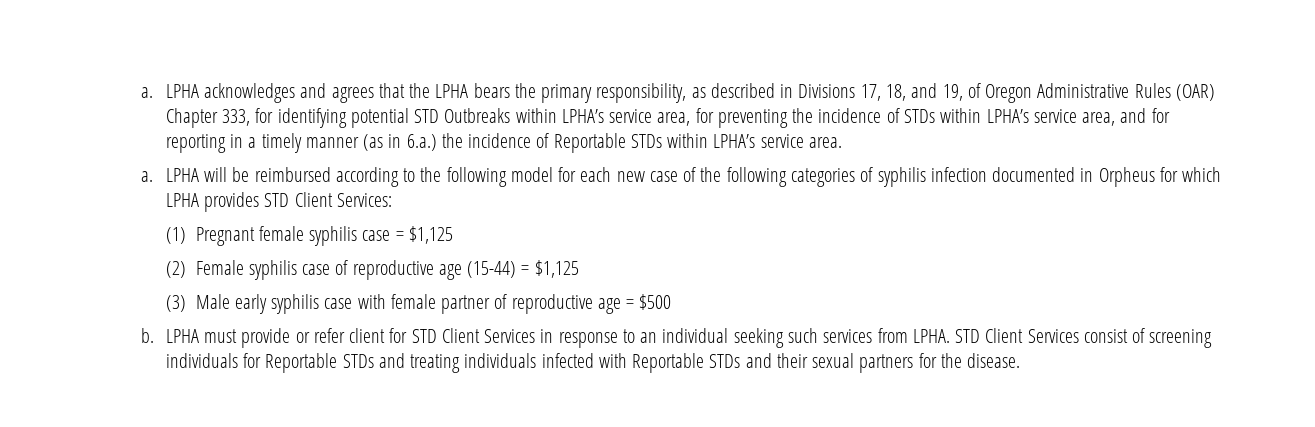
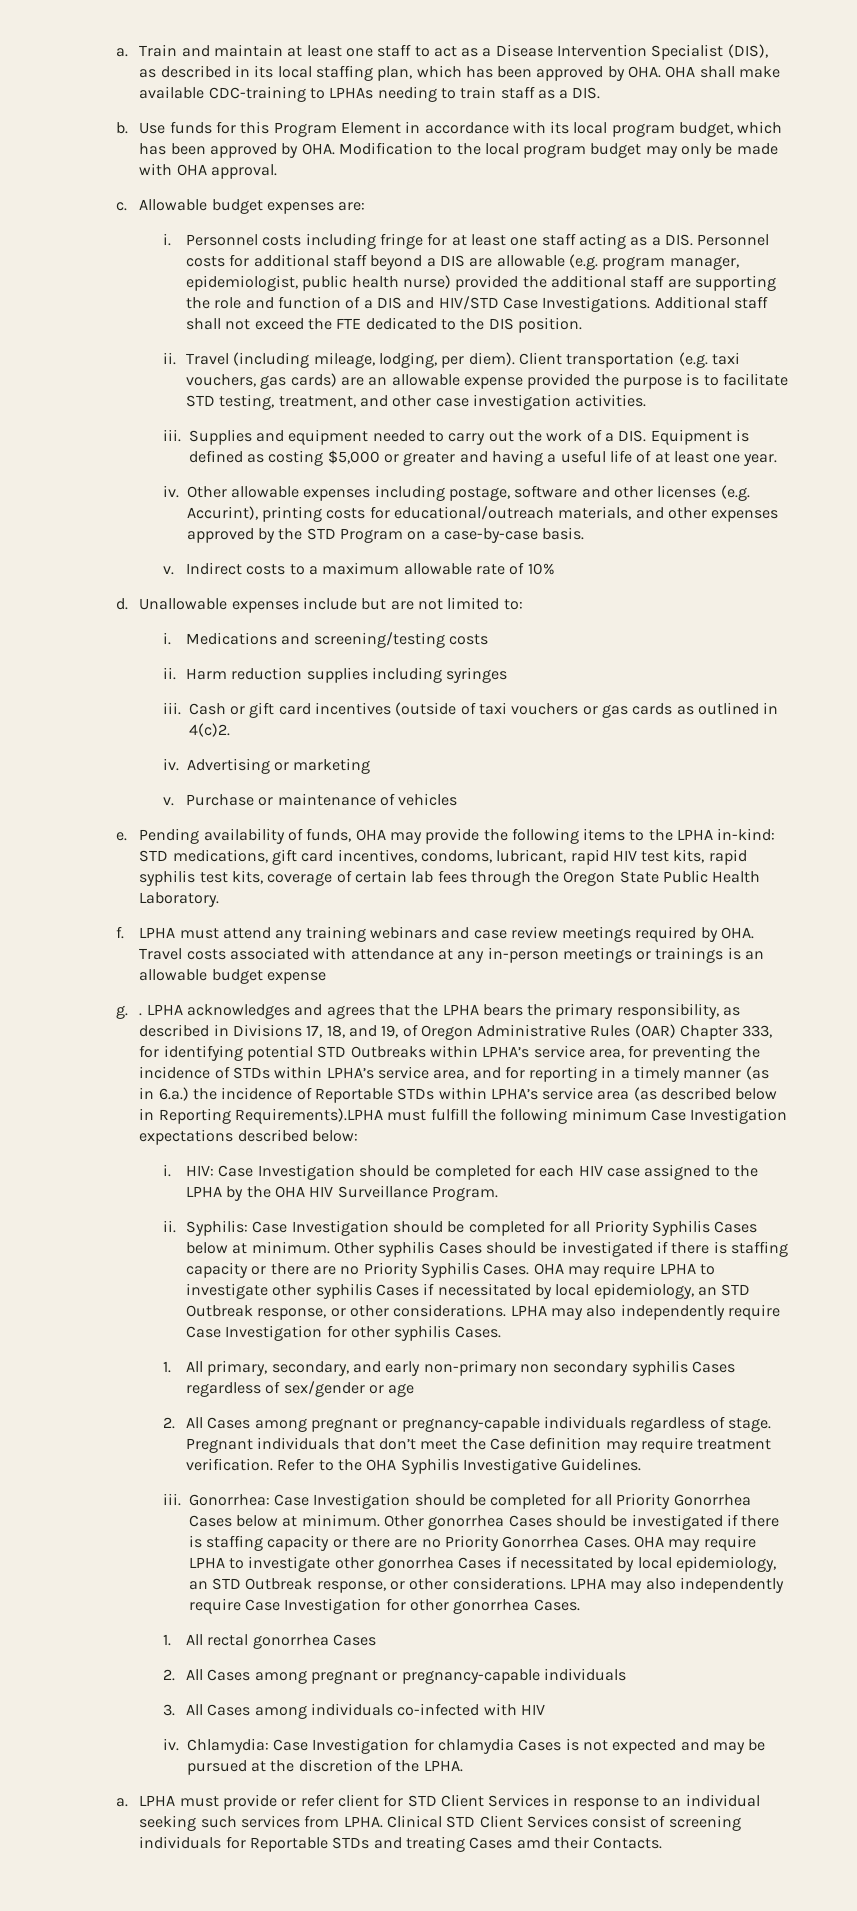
[140,87,153,98] a. -> [115,44,768,60] [139,65,781,81] [139,86,601,102] [115,121,783,137] [139,142,778,158] [139,163,277,179] [115,199,366,214] [162,233,770,249] [186,254,739,270] [186,275,776,291] [186,296,768,312] [186,317,582,333] [162,352,740,368] [186,373,788,389] [186,394,647,410] [162,429,749,445] [188,450,778,466] [162,485,750,501] [186,506,779,522] [186,527,585,543] [162,562,555,575] [115,597,523,613] [162,632,489,648] [162,667,508,683] [162,702,779,718] [188,723,230,737] [162,758,371,774] [162,793,458,806] [115,828,776,844] [139,849,747,865] [139,870,761,886] [139,892,220,907] [115,926,755,942] [139,947,765,963] [139,969,326,984] [115,1005,143,1019] a. Train and maintain at least one staff to act as a Disease Intervention Specialist (DIS), as described in its local staffing plan, which has been approved by OHA. OHA shall make available CDC-training to LPHAs needing to train staff as a DIS. // b. Use funds for this Program Element in accordance with its local program budget, which has been approved by OHA. Modification to the local program budget may only be made with OHA approval. // c. Allowable budget expenses are: // i. Personnel costs including fringe for at least one staff acting as a DIS. Personnel costs for additional staff beyond a DIS are allowable (e.g. program manager, epidemiologist, public health nurse) provided the additional staff are supporting the role and function of a DIS and HIV/STD Case Investigations. Additional staff shall not exceed the FTE dedicated to the DIS position. // ii. Travel (including mileage, lodging, per diem). Client transportation (e.g. taxi vouchers, gas cards) are an allowable expense provided the purpose is to facilitate STD testing, treatment, and other case investigation activities. // iii. Supplies and equipment needed to carry out the work of a DIS. Equipment is defined as costing $5,000 or greater and having a useful life of at least one year. // iv. Other allowable expenses including postage, software and other licenses (e.g. Accurint), printing costs for educational/outreach materials, and other expenses approved by the STD Program on a case-by-case basis. // v. Indirect costs to a maximum allowable rate of 10% // d. Unallowable expenses include but are not limited to: // i. Medications and screening/testing costs // ii. Harm reduction supplies including syringes // iii. Cash or gift card incentives (outside of taxi vouchers or gas cards as outlined in 4(c)2. // iv. Advertising or marketing // v. Purchase or maintenance of vehicles // e. Pending availability of funds, OHA may provide the following items to the LPHA in-kind: STD medications, gift card incentives, condoms, lubricant, rapid HIV test kits, rapid syphilis test kits, coverage of certain lab fees through the Oregon State Public Health Laboratory. // f. LPHA must attend any training webinars and case review meetings required by OHA. Travel costs associated with attendance at any in-person meetings or trainings is an allowable budget expense // g. .
[808,137,842,148] [140,167,1222,187] [165,192,392,212] [165,226,453,246] [165,260,579,280] [165,294,672,314] [140,328,154,343] area. // a. LPHA will be reimbursed according to the following model for each new case of the following categories of syphilis infection documented in Orpheus for which LPHA provides STD Client Services: // (1) Pregnant female syphilis case = $1,125 // (2) Female syphilis case of reproductive age (15-44) = $1,125 // (3) Male early syphilis case with female partner of reproductive age = $500 // b. -> [597,1087,778,1101] [139,1108,788,1124] [139,1129,358,1145] [162,1164,758,1180] [186,1185,499,1201] [162,1220,758,1236] [186,1241,788,1257] [186,1262,715,1278] [186,1283,751,1299] [186,1304,780,1320] [186,1325,501,1341] [162,1360,735,1376] [186,1381,415,1397] [162,1416,771,1432] [186,1437,772,1453] [186,1458,642,1474] [162,1493,751,1509] [188,1514,780,1530] [188,1535,756,1551] [188,1556,776,1572] [188,1577,784,1593] [188,1598,580,1614] [162,1634,377,1649] [162,1668,627,1684] [162,1703,546,1719] [162,1738,766,1754] [186,1759,463,1775] [115,1798,128,1807] area (as described below in Reporting Requirements).LPHA must fulfill the following minimum Case Investigation expectations described below: // i. HIV: Case Investigation should be completed for each HIV case assigned to the LPHA by the OHA HIV Surveillance Program. // ii. Syphilis: Case Investigation should be completed for all Priority Syphilis Cases below at minimum. Other syphilis Cases should be investigated if there is staffing capacity or there are no Priority Syphilis Cases. OHA may require LPHA to investigate other syphilis Cases if necessitated by local epidemiology, an STD Outbreak response, or other considerations. LPHA may also independently require Case Investigation for other syphilis Cases. // 1. All primary, secondary, and early non-primary non secondary syphilis Cases regardless of sex/gender or age // 2. All Cases among pregnant or pregnancy-capable individuals regardless of stage. Pregnant individuals that don’t meet the Case definition may require treatment verification. Refer to the OHA Syphilis Investigative Guidelines. // iii. Gonorrhea: Case Investigation should be completed for all Priority Gonorrhea Cases below at minimum. Other gonorrhea Cases should be investigated if there is staffing capacity or there are no Priority Gonorrhea Cases. OHA may require LPHA to investigate other gonorrhea Cases if necessitated by local epidemiology, an STD Outbreak response, or other considerations. LPHA may also independently require Case Investigation for other gonorrhea Cases. // 1. All rectal gonorrhea Cases // 2. All Cases among pregnant or pregnancy-capable individuals // 3. All Cases among individuals co-infected with HIV // iv. Chlamydia: Case Investigation for chlamydia Cases is not expected and may be pursued at the discretion of the LPHA. // a.
(950, 336) none -> [386,1815,442,1828] Clinical
[464,353,1021,373] individuals infected with Reportable STDs and their sexual partners for the disease. -> [469,1836,663,1849] Cases amd their Contacts.

